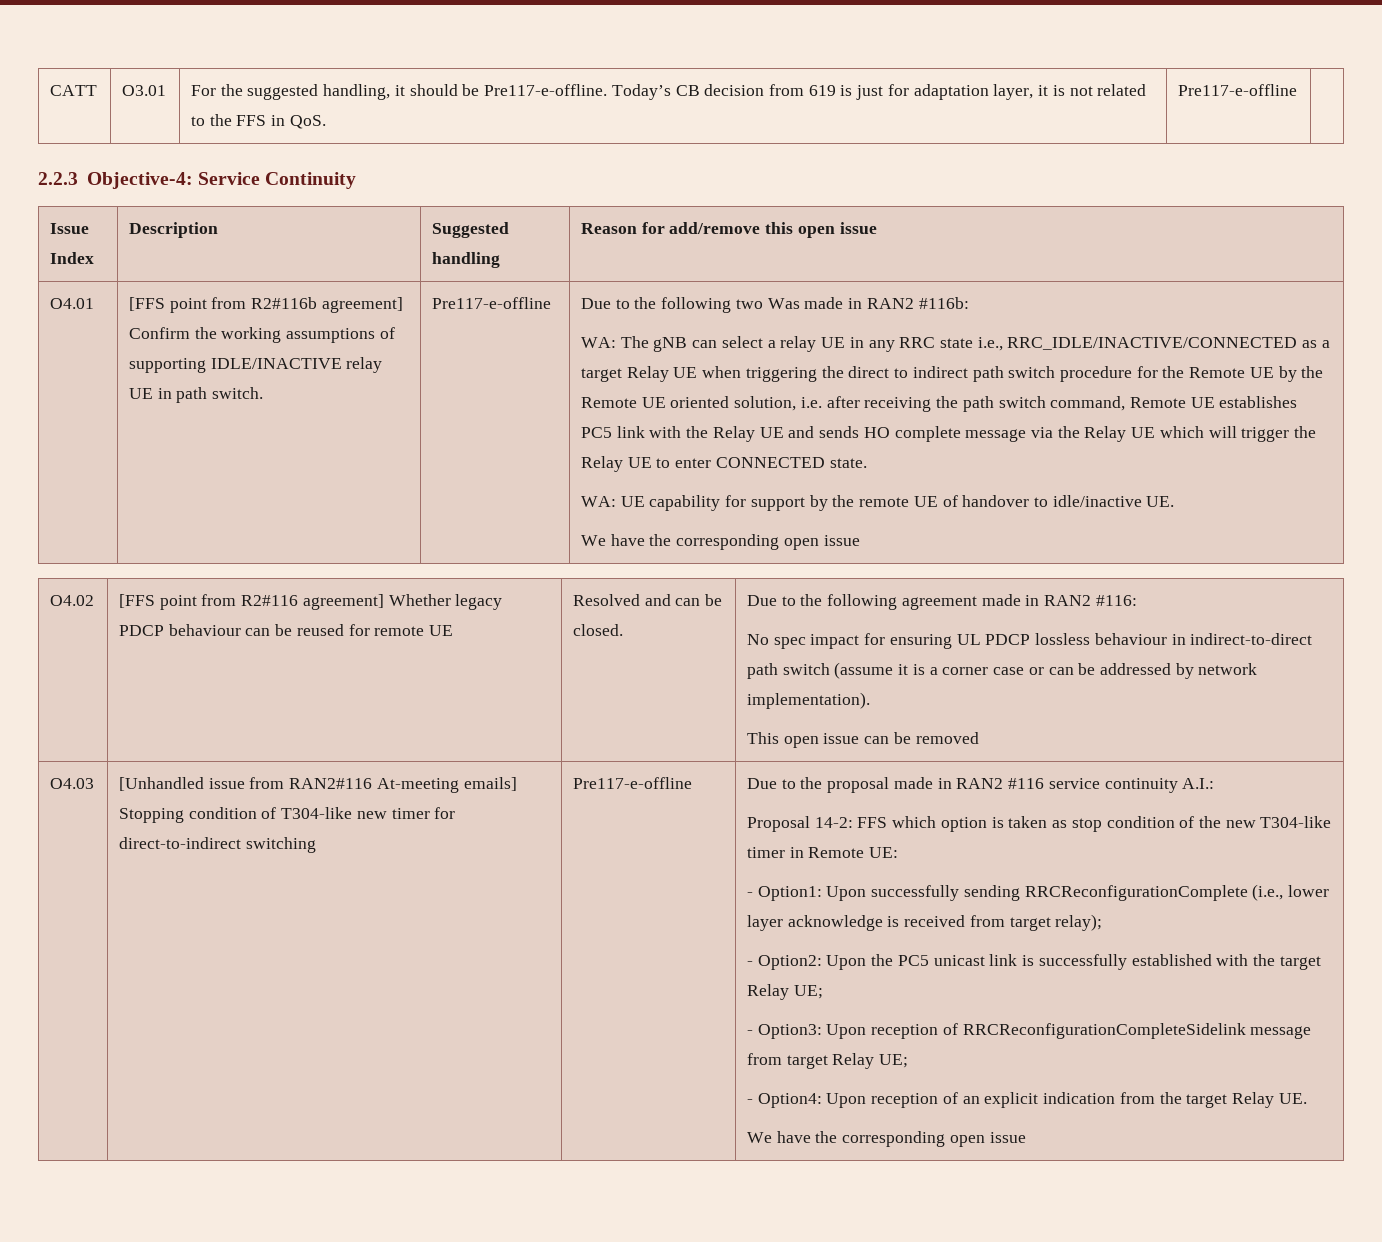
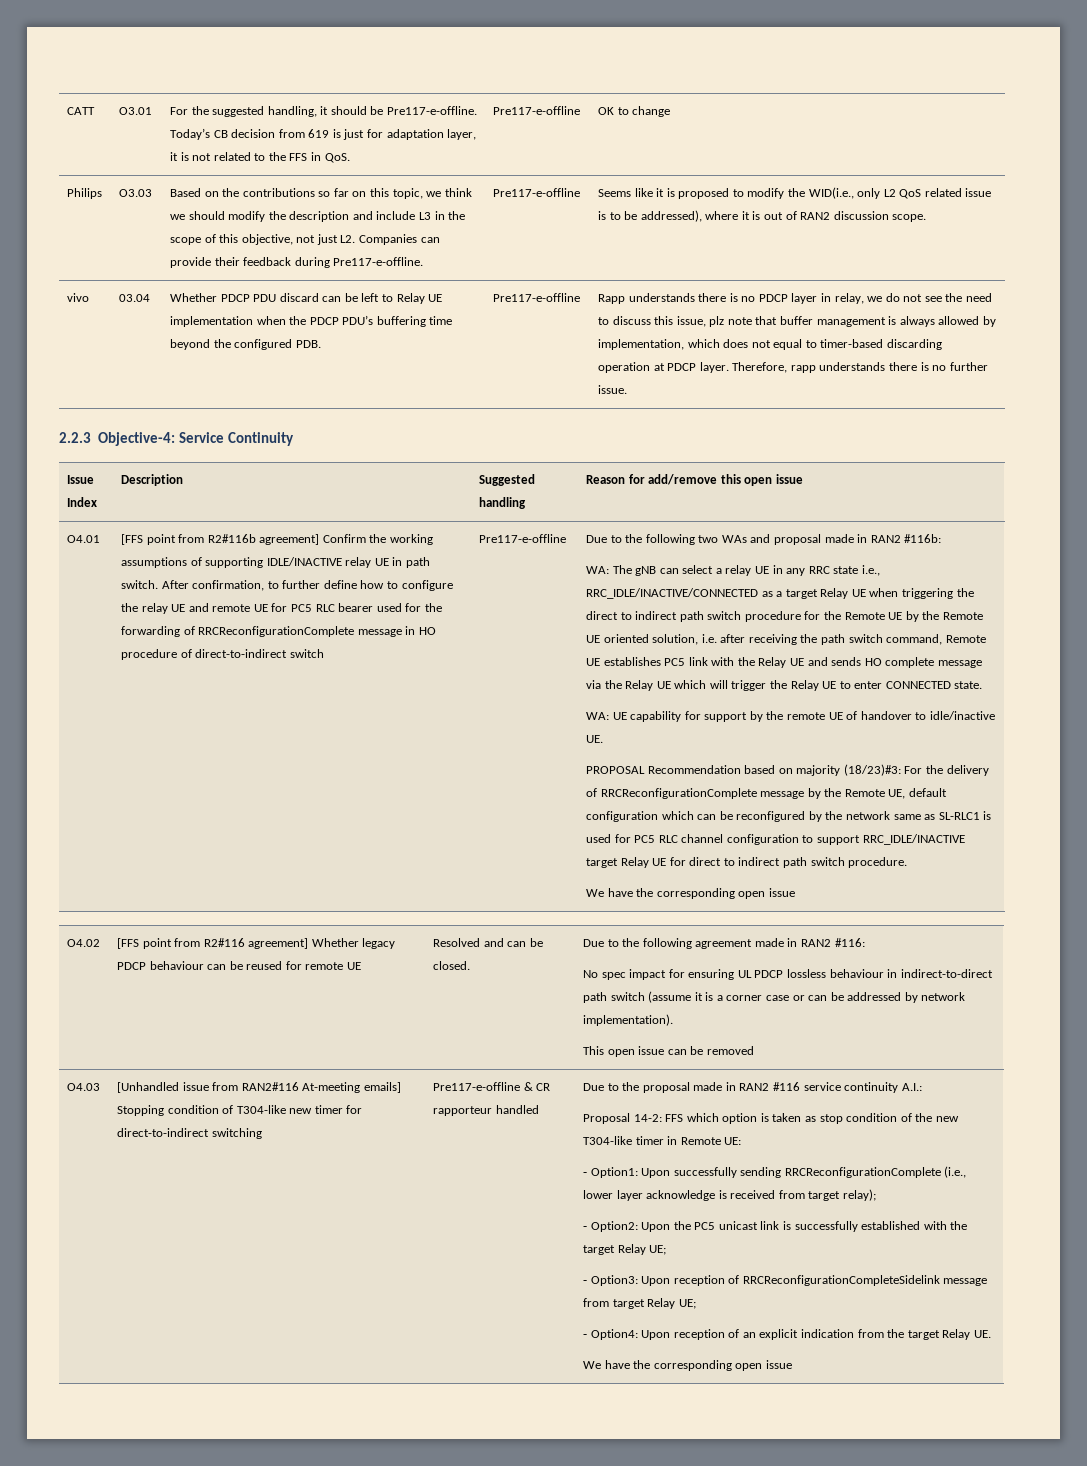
(1298, 90) none -> [598,106,671,117] [67,188,103,199] [119,189,153,197] [170,188,472,199] [170,211,466,222] [170,234,440,245] [170,257,424,268] [493,188,581,197] [598,187,992,199] [598,210,927,222] [67,293,90,302] [119,294,151,302] [170,293,443,304] [170,315,453,327] [170,339,321,350] [493,293,581,302] [598,293,992,304] [598,316,996,327] [598,339,942,350] [598,362,988,373] [598,385,628,394] OK to change // Philips | O3.03 | Based on the contributions so far on this topic, we think we should modify the description and include L3 in the scope of this objective, not just L2. Companies can provide their feedback during Pre117-e-offline. | Pre117-e-offline | Seems like it is proposed to modify the WID(i.e., only L2 QoS related issue is to be addressed), where it is out of RAN2 discussion scope. // vivo | 03.04 | Whether PDCP PDU discard can be left to Relay UE implementation when the PDCP PDU’s buffering time beyond the configured PDB. | Pre117-e-offline | Rapp understands there is no PDCP layer in relay, we do not see the need to discuss this issue, plz note that buffer management is always allowed by implementation, which does not equal to timer-based discarding operation at PDCP layer. Therefore, rapp understands there is no further issue.
(264, 393) none -> [161,580,453,591] [121,603,442,614] [121,626,436,637] [121,649,324,660] After confirmation, to further define how to configure the relay UE and remote UE for PC5 RLC bearer used for the forwarding of RRCReconfigurationComplete message in HO procedure of direct-to-indirect switch
[767,298,800,309] Was -> [721,534,821,545] WAs and proposal
(1175, 501) none -> [586,764,989,776] [586,788,947,799] [586,811,992,822] [586,834,965,845] [586,857,908,868] // PROPOSAL Recommendation based on majority (18/23)#3: For the delivery of RRCReconfigurationComplete message by the Remote UE, default configuration which can be reconfigured by the network same as SL-RLC1 is used for PC5 RLC channel configuration to support RRC_IDLE/INACTIVE target Relay UE for direct to indirect path switch procedure.
(693, 783) none -> [523,1082,551,1091] [433,1105,539,1116] & CR rapporteur handled

